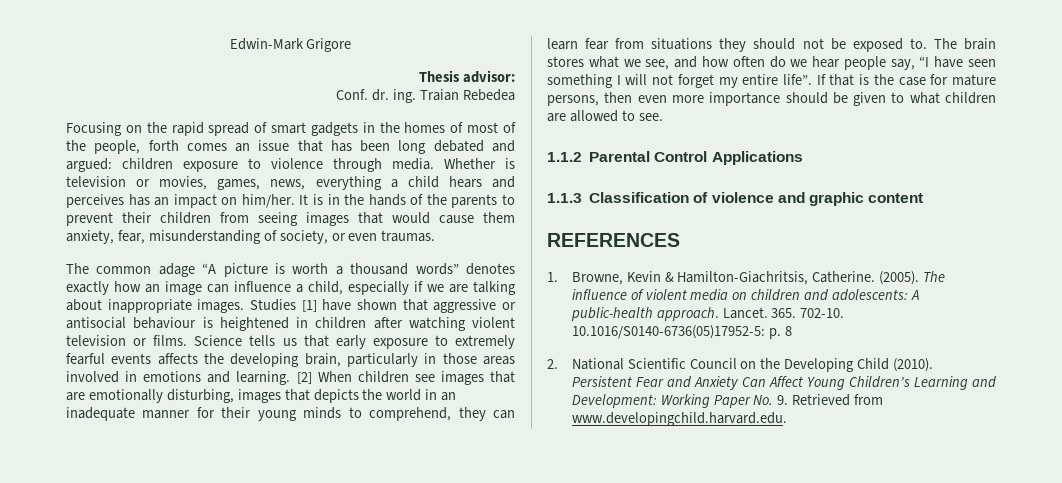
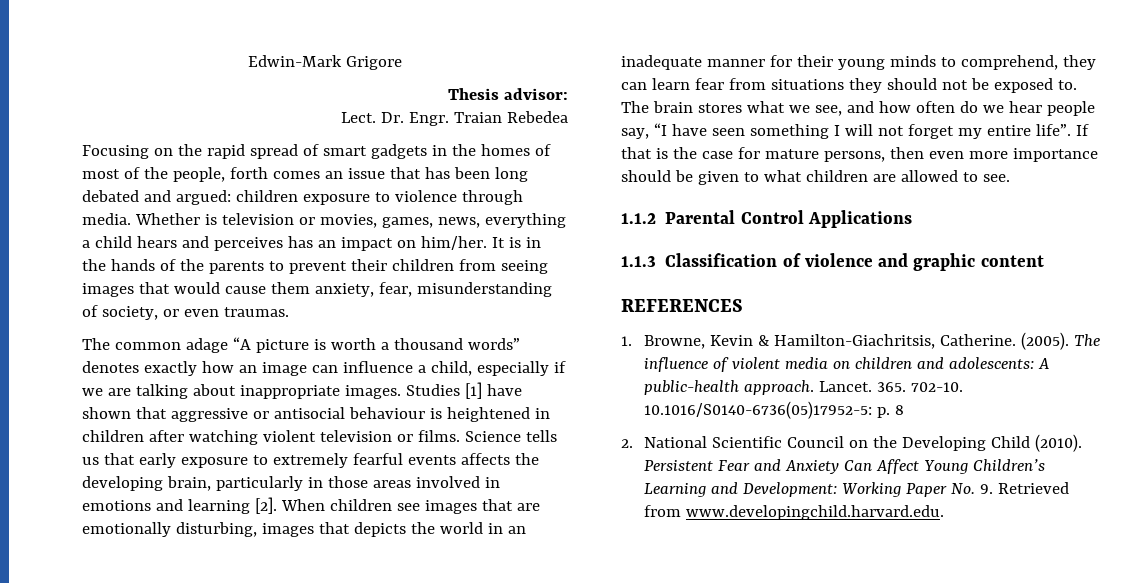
[336,89,417,103] Conf. dr. ing. -> [341,112,450,126] Lect. Dr. Engr.
[236,371,312,385] learning. [2] -> [187,497,277,514] learning [2].

